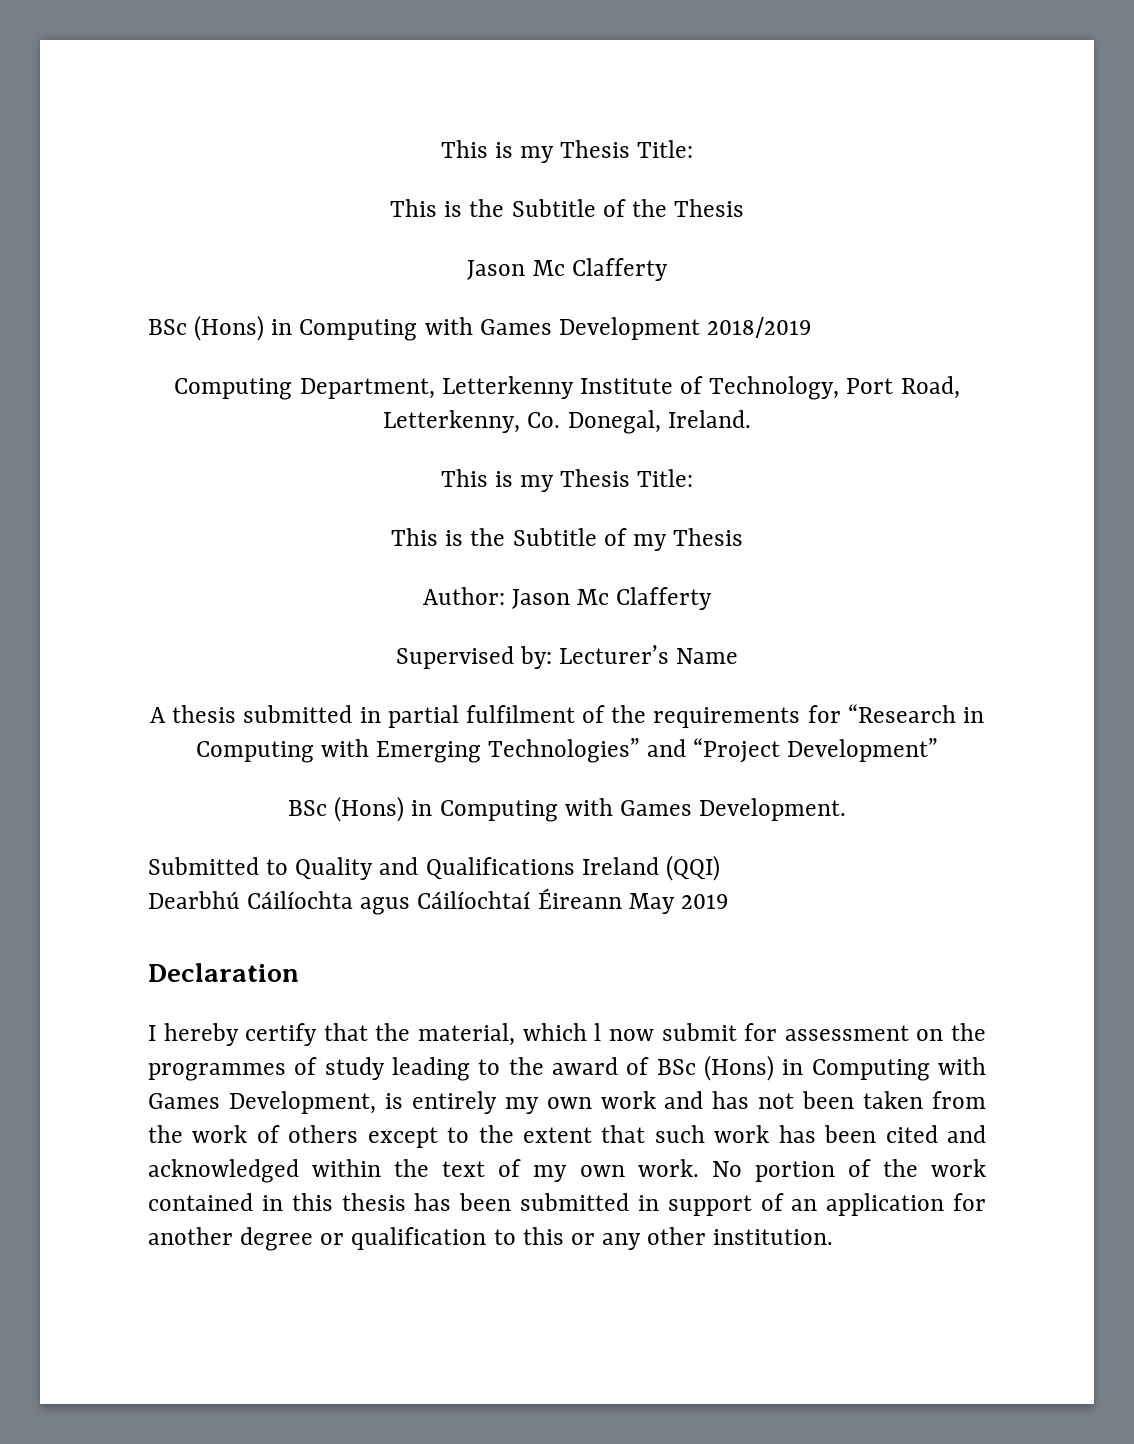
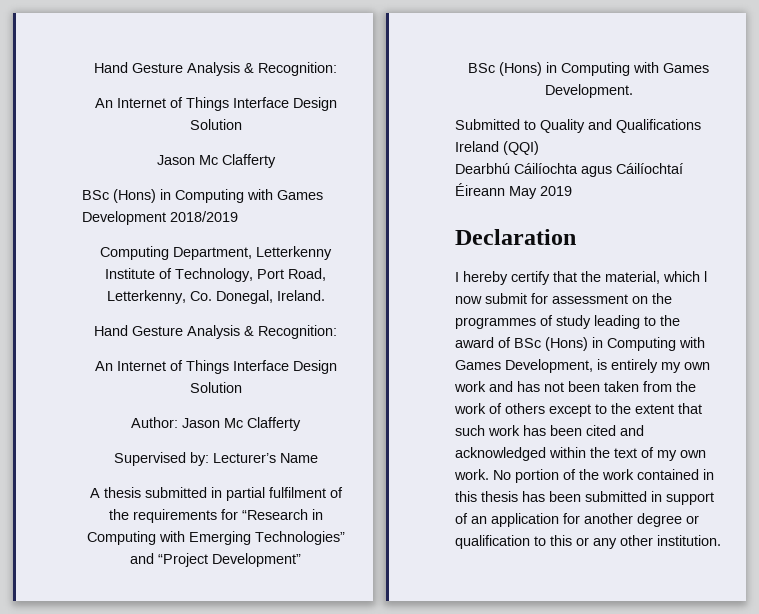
[440,140,694,163] [390,199,744,217] This is my Thesis Title: // This is the Subtitle of the Thesis -> [94,62,337,76] [94,97,337,111] [189,119,242,130] Hand Gesture Analysis & Recognition: // An Internet of Things Interface Design Solution
[440,469,694,492] [391,528,743,551] This is my Thesis Title: // This is the Subtitle of my Thesis -> [94,325,337,339] [94,360,337,374] [189,382,242,393] Hand Gesture Analysis & Recognition: // An Internet of Things Interface Design Solution

